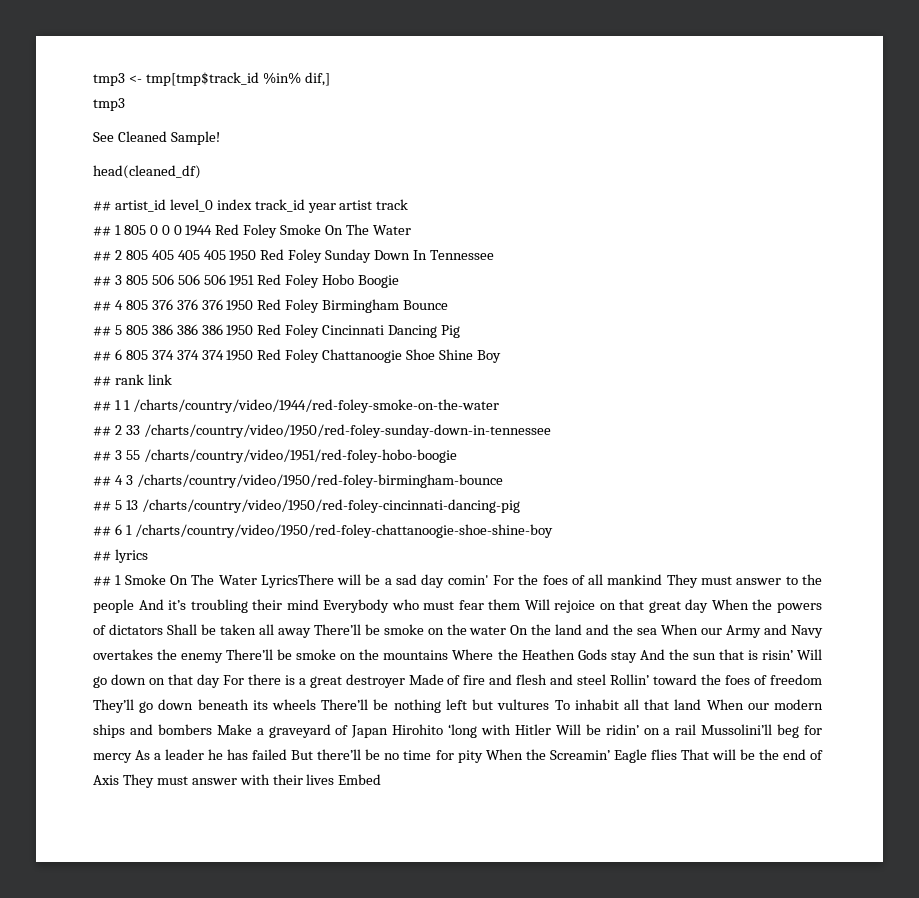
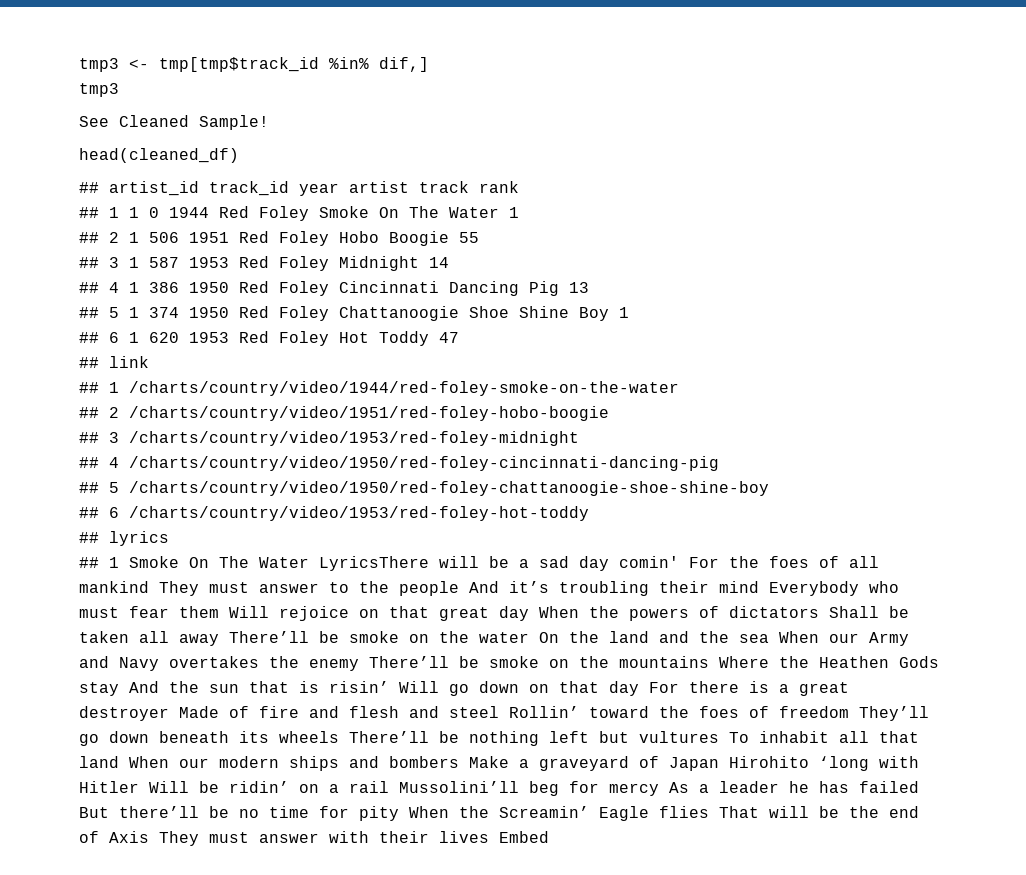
[169,199,252,212] level_0 index -> (199, 188) none
[93,225,170,236] // ## 1 805 0 0 -> [479,181,519,193] [79,207,139,218] rank // ## 1 1
[93,249,494,263] [93,274,200,286] // ## 2 805 405 405 405 1950 Red Foley Sunday Down In Tennessee // ## 3 805 506 506 -> [509,207,519,218] [79,232,139,243] 1 // ## 2 1
[93,299,449,313] [93,324,198,336] // ## 4 805 376 376 376 1950 Red Foley Birmingham Bounce // ## 5 805 386 386 -> [459,232,479,243] [79,256,449,271] [79,282,139,293] 55 // ## 3 1 587 1953 Red Foley Midnight 14 // ## 4 1
[93,349,199,361] // ## 6 805 374 374 -> [569,282,589,293] [79,307,139,318] 13 // ## 5 1
[93,374,144,386] // ## rank -> [619,307,629,318] [79,331,459,346] [79,357,99,368] 1 // ## 6 1 620 1953 Red Foley Hot Toddy 47 // ##
[123,400,130,410] 1 -> (119, 387) none
[125,424,551,438] [93,449,457,463] [93,474,503,488] [93,499,520,513] [93,524,553,538] 33 /charts/country/video/1950/red-foley-sunday-down-in-tennessee // ## 3 55 /charts/country/video/1951/red-foley-hobo-boogie // ## 4 3 /charts/country/video/1950/red-foley-birmingham-bounce // ## 5 13 /charts/country/video/1950/red-foley-cincinnati-dancing-pig // ## 6 1 /charts/country/video/1950/red-foley-chattanoogie-shoe-shine-boy -> [129,406,609,421] [79,431,579,446] [79,456,719,471] [79,481,769,496] [79,506,589,521] /charts/country/video/1951/red-foley-hobo-boogie // ## 3 /charts/country/video/1953/red-foley-midnight // ## 4 /charts/country/video/1950/red-foley-cincinnati-dancing-pig // ## 5 /charts/country/video/1950/red-foley-chattanoogie-shoe-shine-boy // ## 6 /charts/country/video/1953/red-foley-hot-toddy

